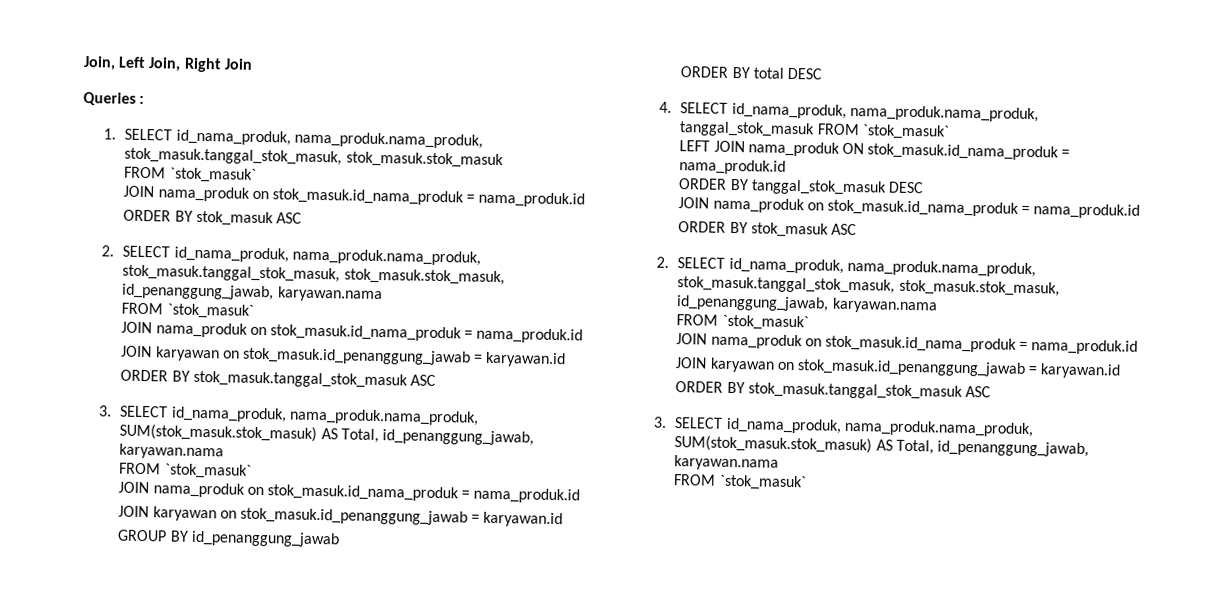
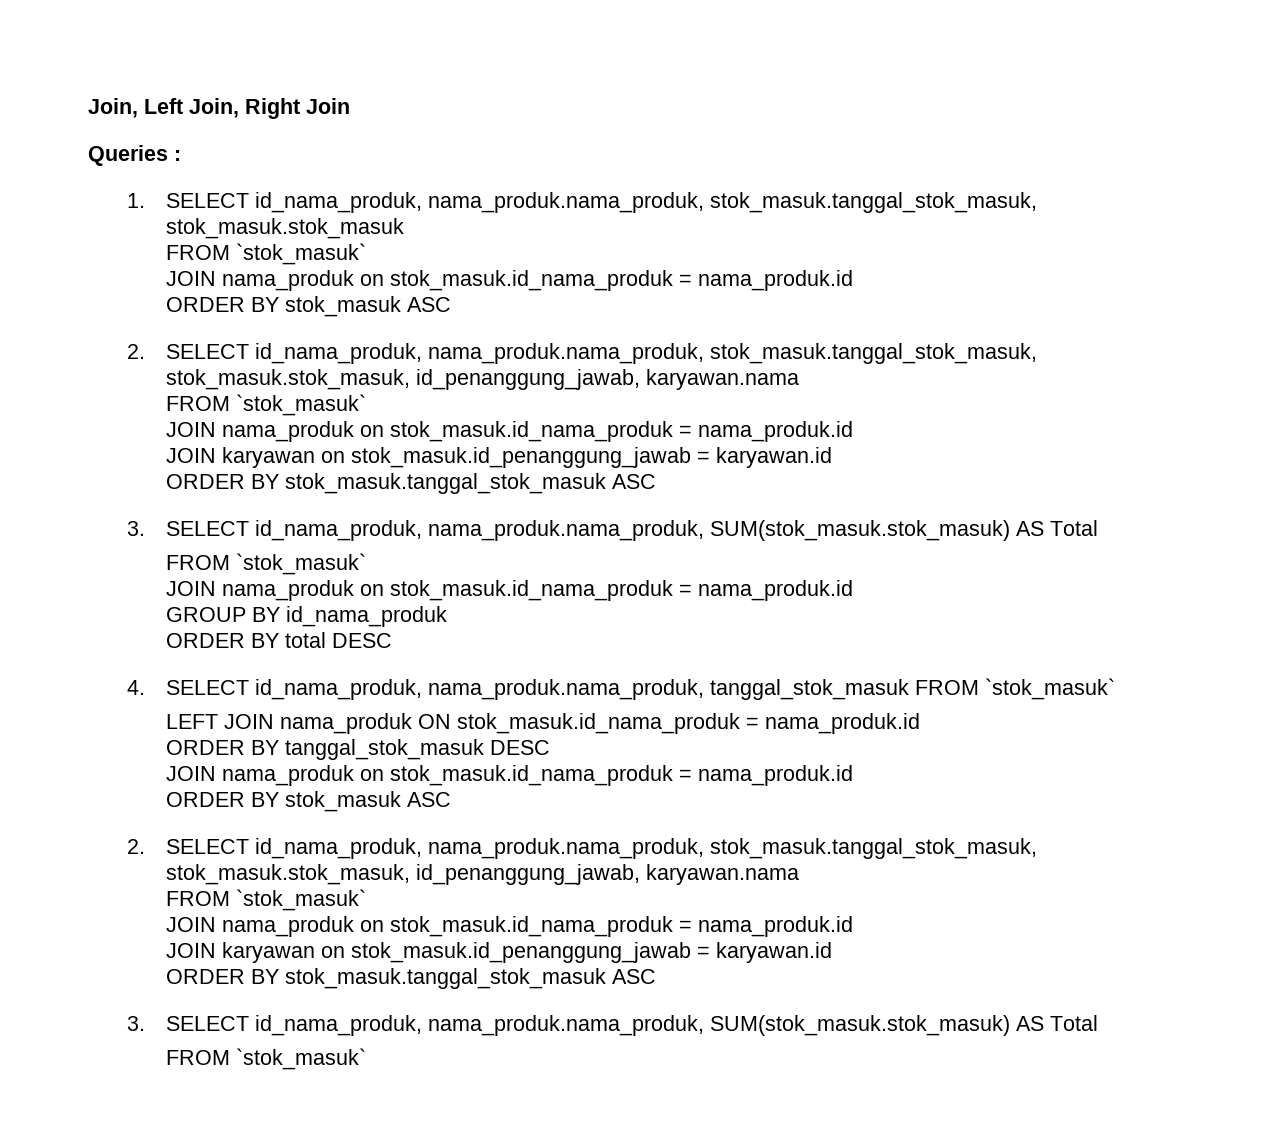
[340,428,534,446] [119,443,225,460] [119,462,252,479] [118,481,581,504] [118,505,564,528] Total, id_penanggung_jawab, karyawan.nama // FROM `stok_masuk` // JOIN nama_produk on stok_masuk.id_nama_produk = nama_produk.id // JOIN karyawan on stok_masuk.id_penanggung_jawab = karyawan.id -> [1050,520,1099,536] [166,553,367,575] [166,580,854,601] Total // FROM `stok_masuk` // JOIN nama_produk on stok_masuk.id_nama_produk = nama_produk.id
[190,530,340,548] id_penanggung_jawab -> [286,606,448,627] id_nama_produk
[895,439,1089,458] [674,455,780,471] Total, id_penanggung_jawab, karyawan.nama -> [1050,1015,1099,1031] Total

